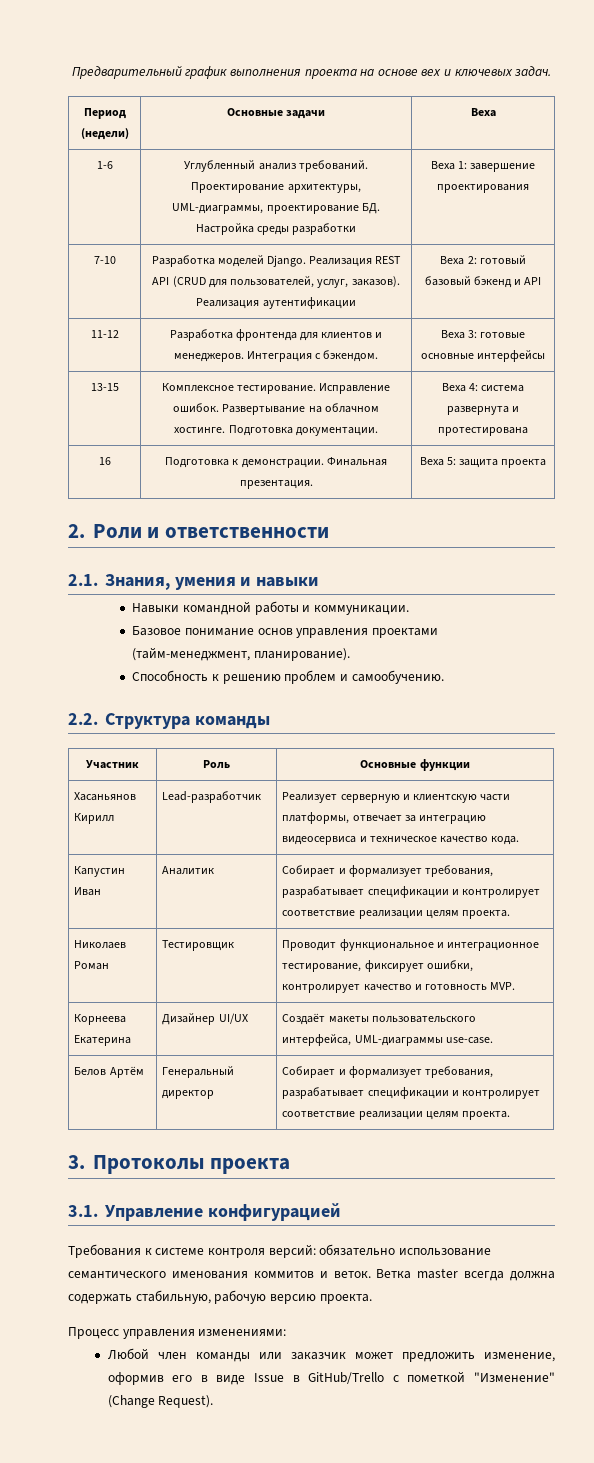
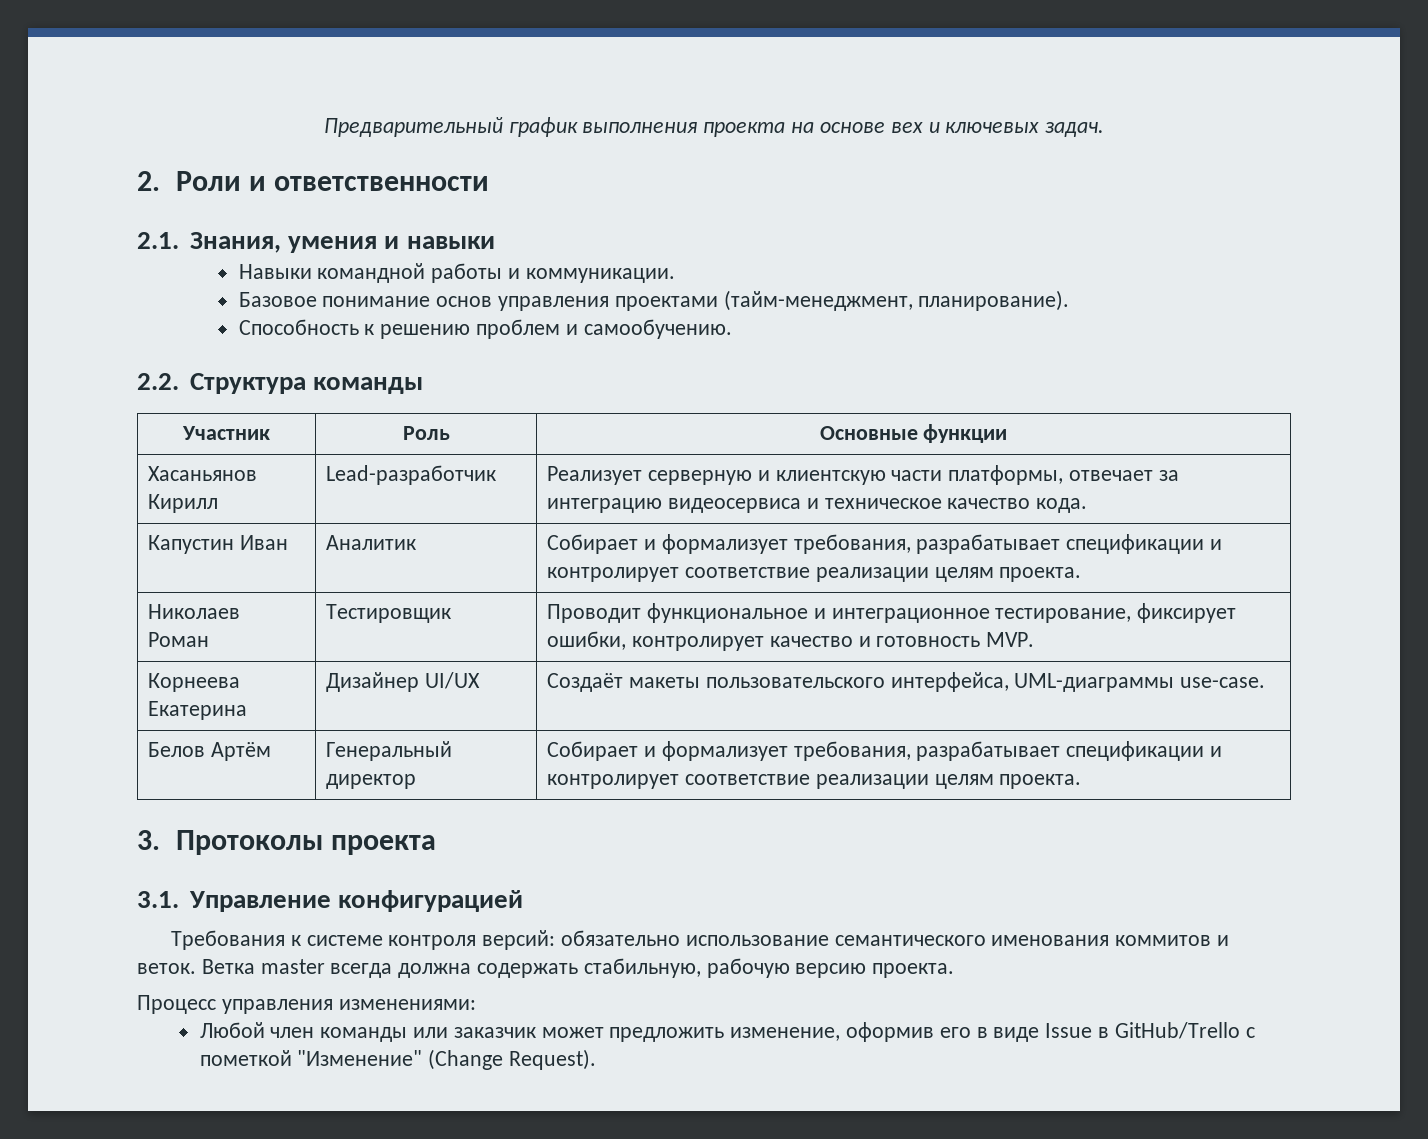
[83,108,126,119] [80,128,129,140] [226,108,326,119] [470,108,496,117] [96,161,113,169] [184,160,368,172] [191,182,361,193] [172,203,380,214] [195,223,357,235] [430,161,536,172] [437,184,529,193] [93,256,116,264] [151,255,402,267] [152,276,400,288] [196,297,356,309] [440,255,526,265] [424,276,542,288] [90,330,119,338] [169,329,383,341] [173,350,379,362] [440,330,526,339] [420,350,546,362] [90,383,119,391] [161,383,391,394] [173,403,379,415] [174,425,378,436] [441,383,525,392] [446,406,520,415] [438,427,528,436] [98,457,111,465] [165,457,387,468] [239,480,313,489] [419,457,547,468] // Период (недели) | Основные задачи | Веха // 1-6 | Углубленный анализ требований. Проектирование архитектуры, UML-диаграммы, проектирование БД. Настройка среды разработки | Веха 1: завершение проектирования // 7-10 | Разработка моделей Django. Реализация REST API (CRUD для пользователей, услуг, заказов). Реализация аутентификации | Веха 2: готовый базовый бэкенд и API // 11-12 | Разработка фронтенда для клиентов и менеджеров. Интеграция с бэкендом. | Веха 3: готовые основные интерфейсы // 13-15 | Комплексное тестирование. Исправление ошибок. Развертывание на облачном хостинге. Подготовка документации. | Веха 4: система развернута и протестирована // 16 | Подготовка к демонстрации. Финальная презентация. | Веха 5: защита проекта -> (1105, 129) none

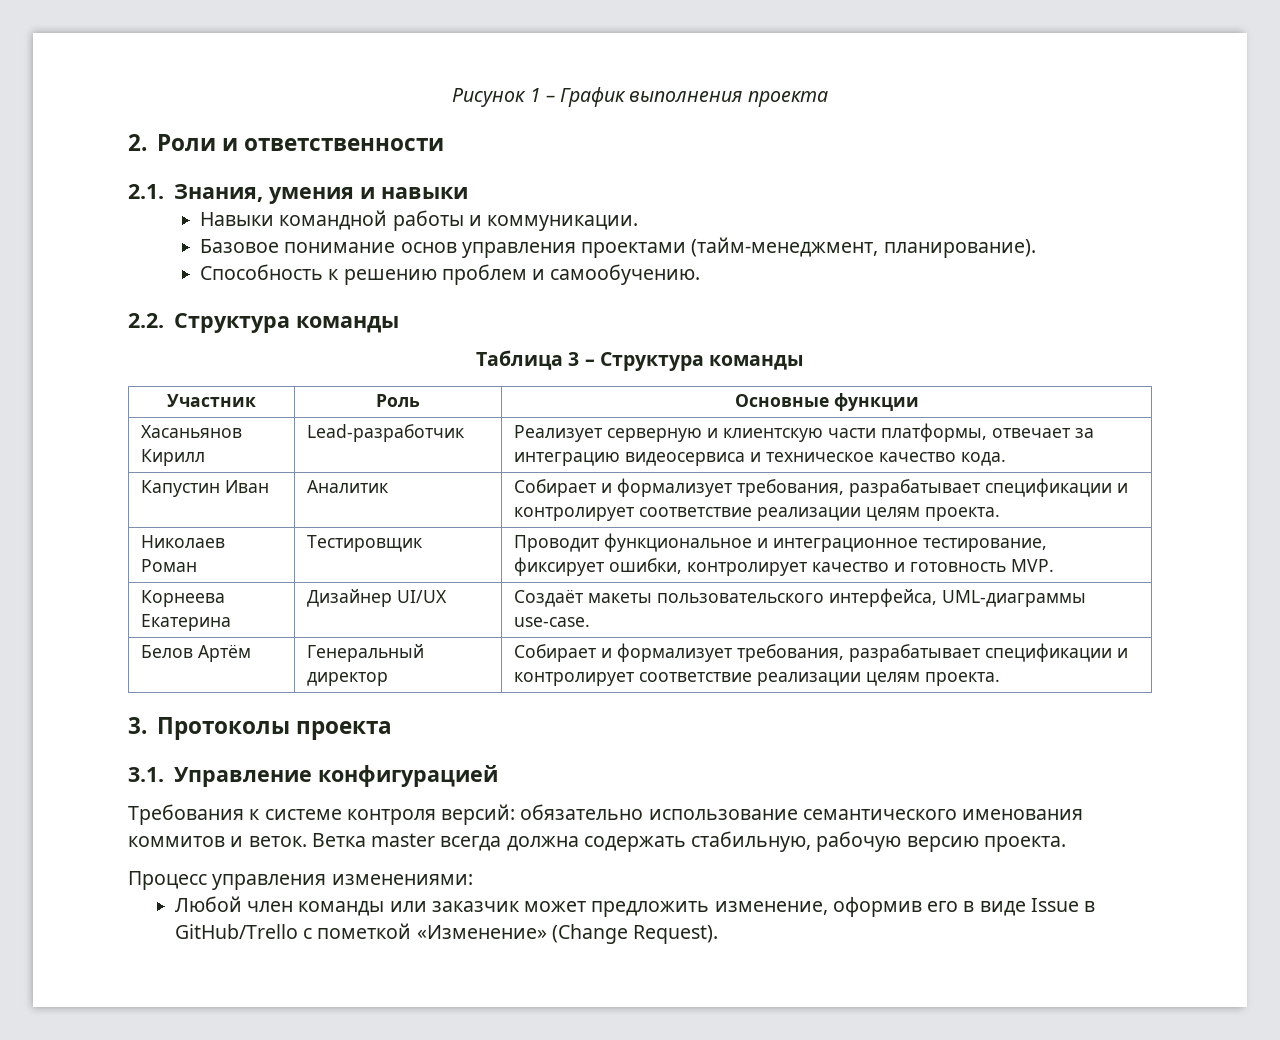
[323,117,1105,137] Предварительный график выполнения проекта на основе вех и ключевых задач. -> [452,87,828,107] Рисунок 1 – График выполнения проекта
(424, 385) none -> [475,350,805,371] // Таблица 3 – Структура команды
[297,1050,423,1066] "Изменение" -> [416,925,547,939] «Изменение»

